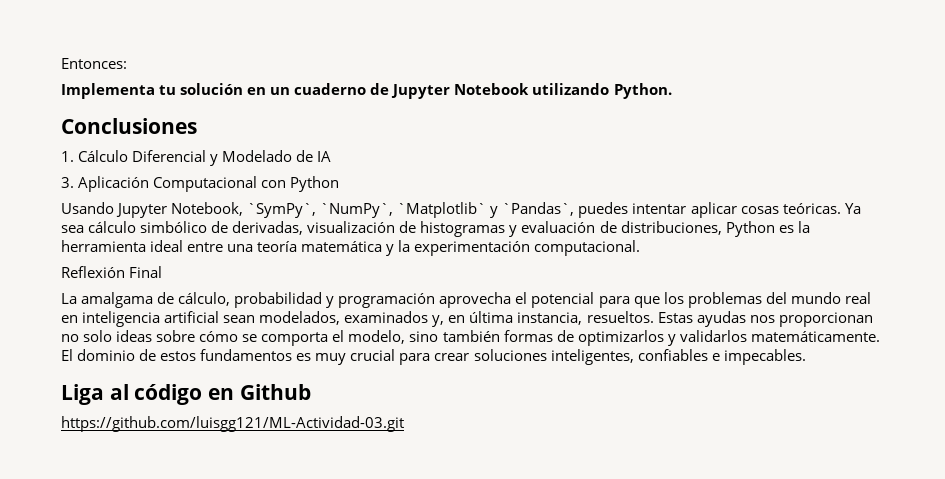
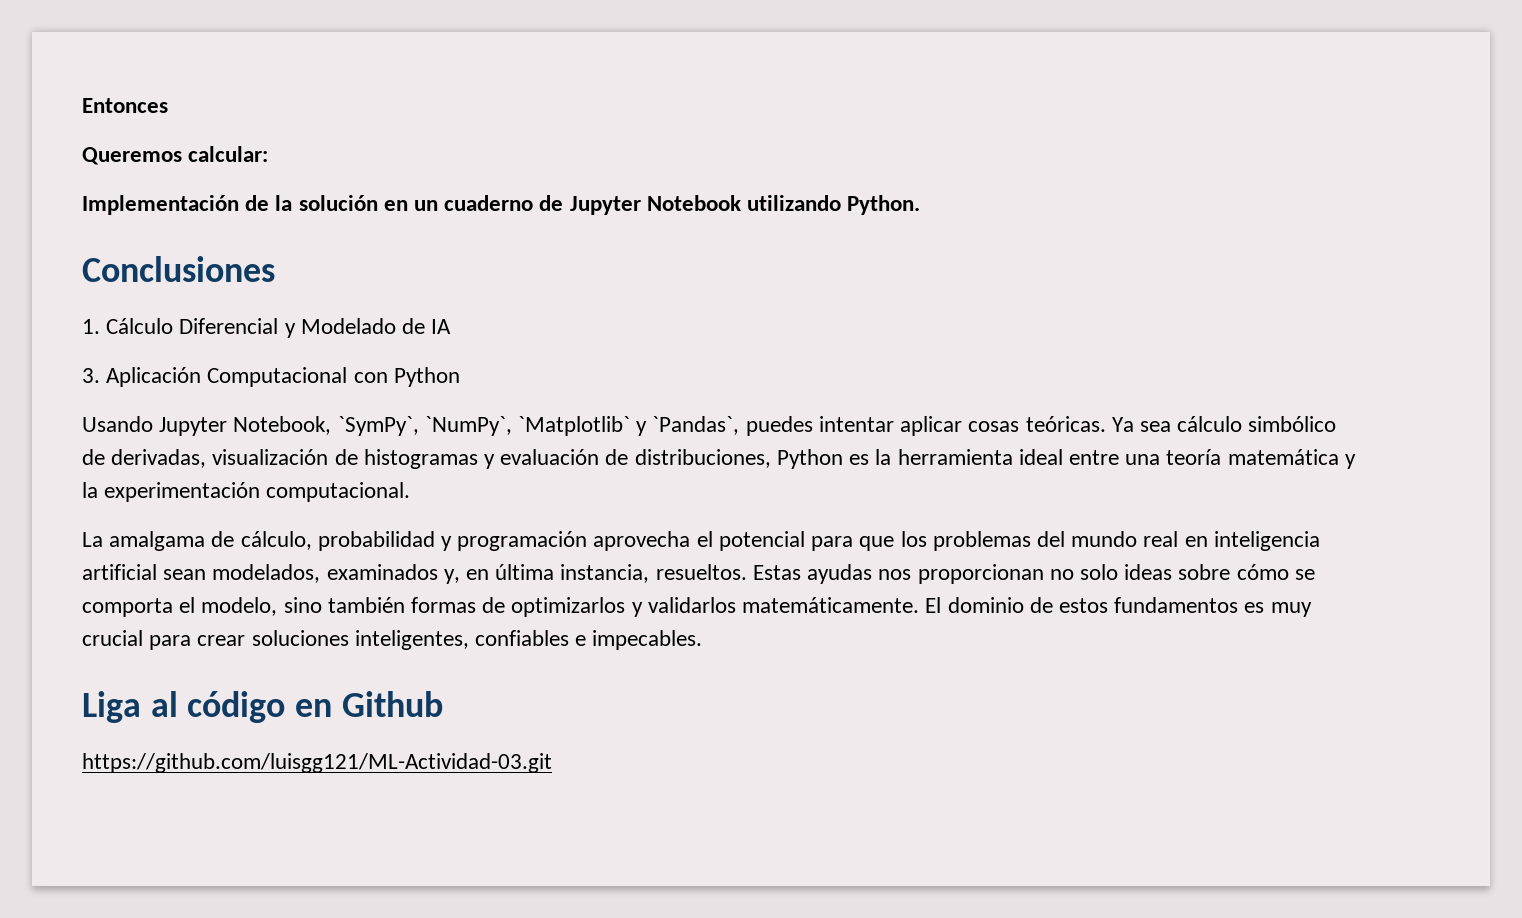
[61,58,127,69] [61,83,177,99] Entonces: // Implementa tu -> [82,98,168,113] [82,146,269,165] [82,195,293,215] Entonces // Queremos calcular: // Implementación de la
[61,266,163,278] // Reflexión Final -> (411, 492) none

